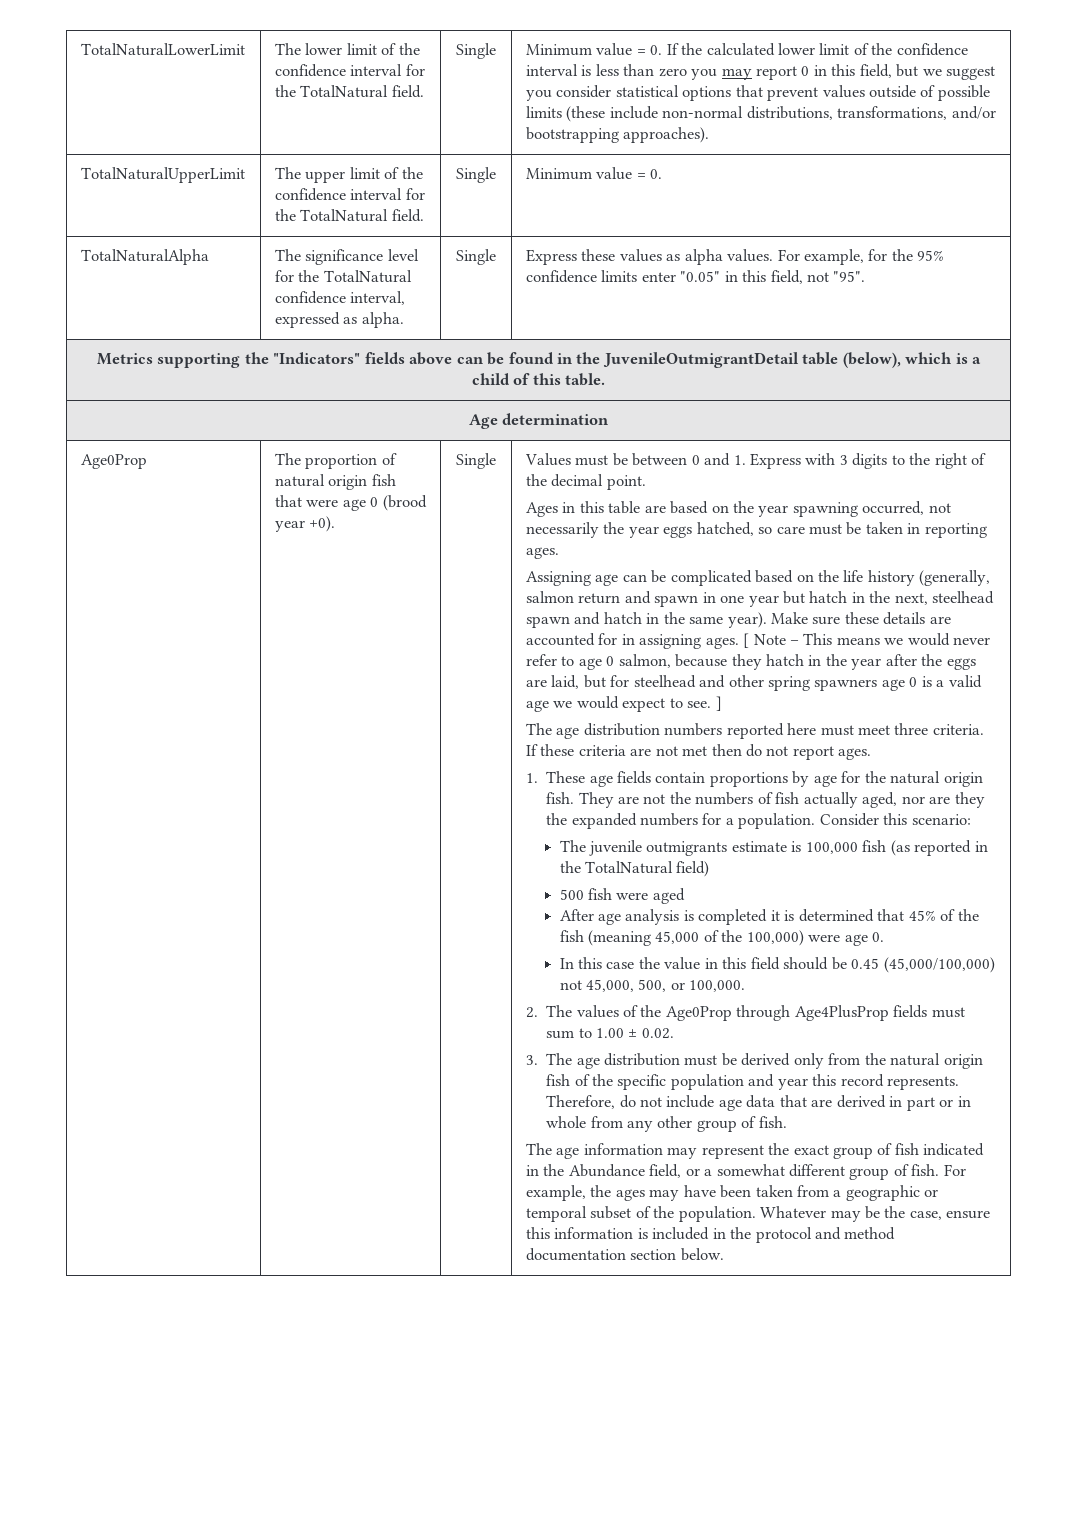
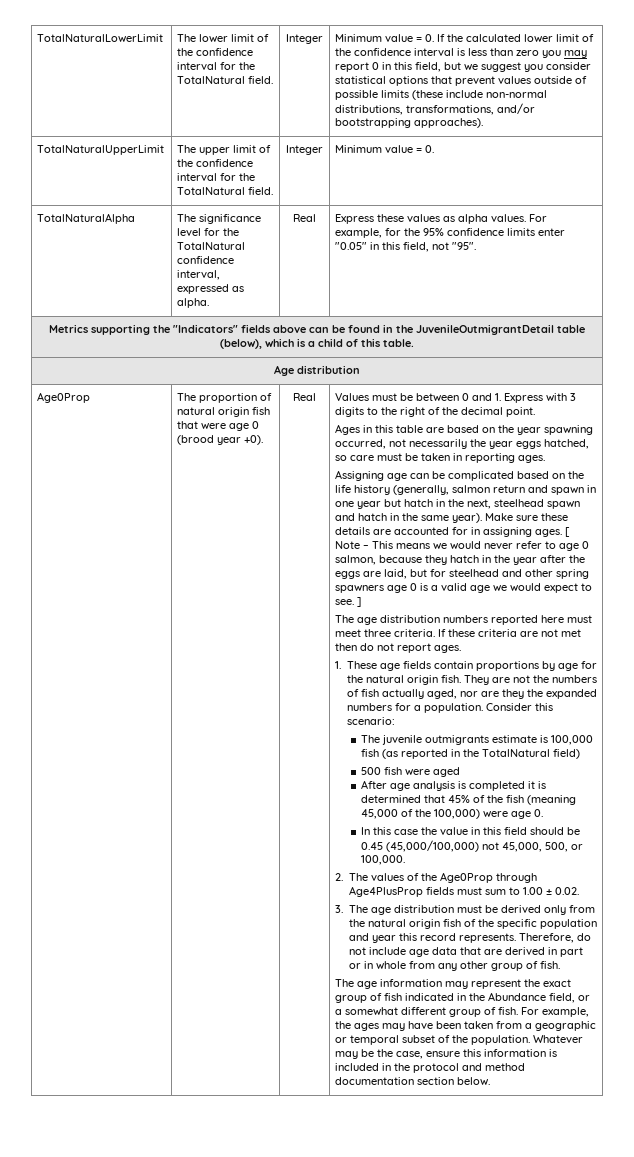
[456,43,496,59] Single -> [286,34,323,44] Integer
[456,167,496,183] Single -> [286,145,323,155] Integer
[456,249,496,265] Single -> [293,214,316,222] Real
[502,413,610,425] determination -> [297,365,360,374] distribution
[456,453,496,469] Single -> [293,393,316,401] Real

